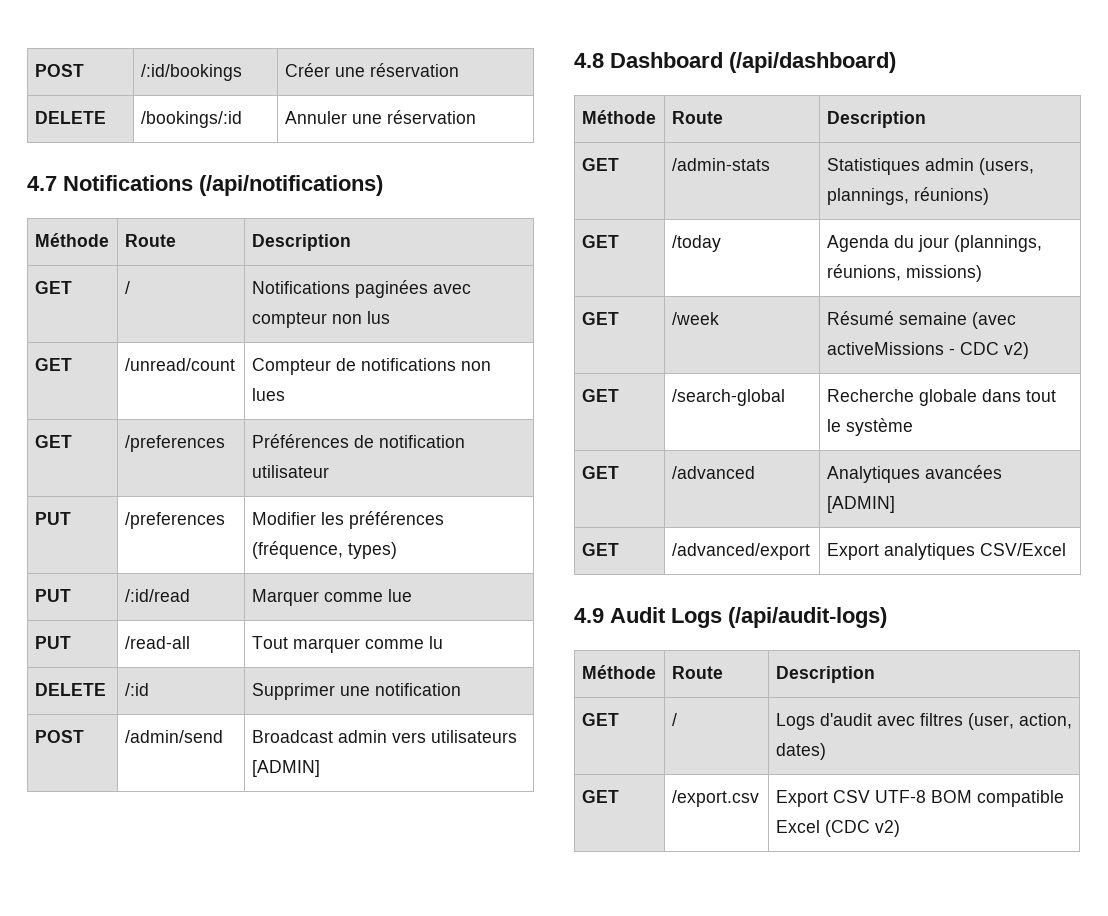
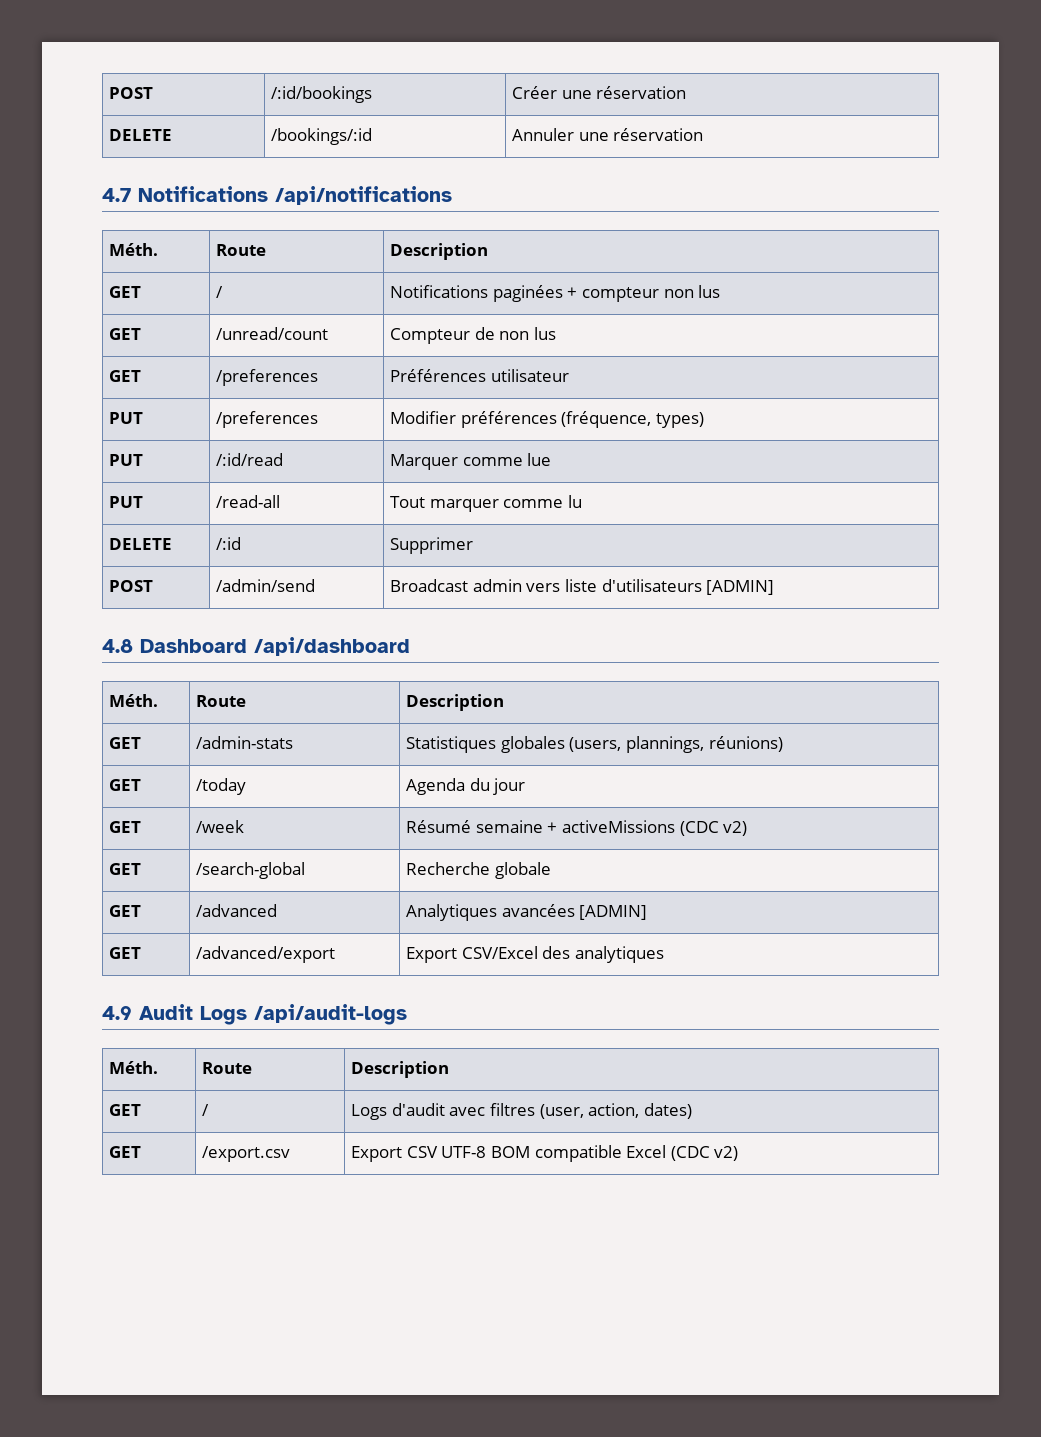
[199,175,383,196] [34,233,109,247] (/api/notifications) // Méthode -> [275,186,452,205] [109,243,159,256] /api/notifications // Méth.
[432,284,471,294] avec -> [567,287,578,298] +
[360,358,491,371] [251,388,285,401] notifications non lues -> [499,327,557,340] non lus
[353,435,465,448] de notification -> (487, 375) none
[320,512,344,525] les -> (457, 417) none
[339,683,461,696] une notification -> (474, 545) none
[430,730,517,743] utilisateurs -> [565,579,702,592] liste d'utilisateurs
[729,52,896,73] [581,110,656,124] (/api/dashboard) // Méthode -> [254,637,410,656] [109,694,159,707] /api/dashboard // Méth.
[924,158,974,171] admin -> [500,736,565,753] globales
[953,235,1042,252] [826,264,982,282] (plannings, réunions, missions) -> (526, 786) none
[971,312,1016,329] [826,342,999,355] (avec activeMissions - CDC -> [547,820,719,836] + activeMissions (CDC
[981,389,1056,402] [826,418,913,436] dans tout le système -> (551, 870) none
(879, 551) none -> [461,946,571,959] CSV/Excel des
[979,543,1066,556] CSV/Excel -> (665, 954) none
[728,607,887,628] [581,665,656,679] (/api/audit-logs) // Méthode -> [254,1004,407,1025] [109,1061,159,1074] /api/audit-logs // Méth.

